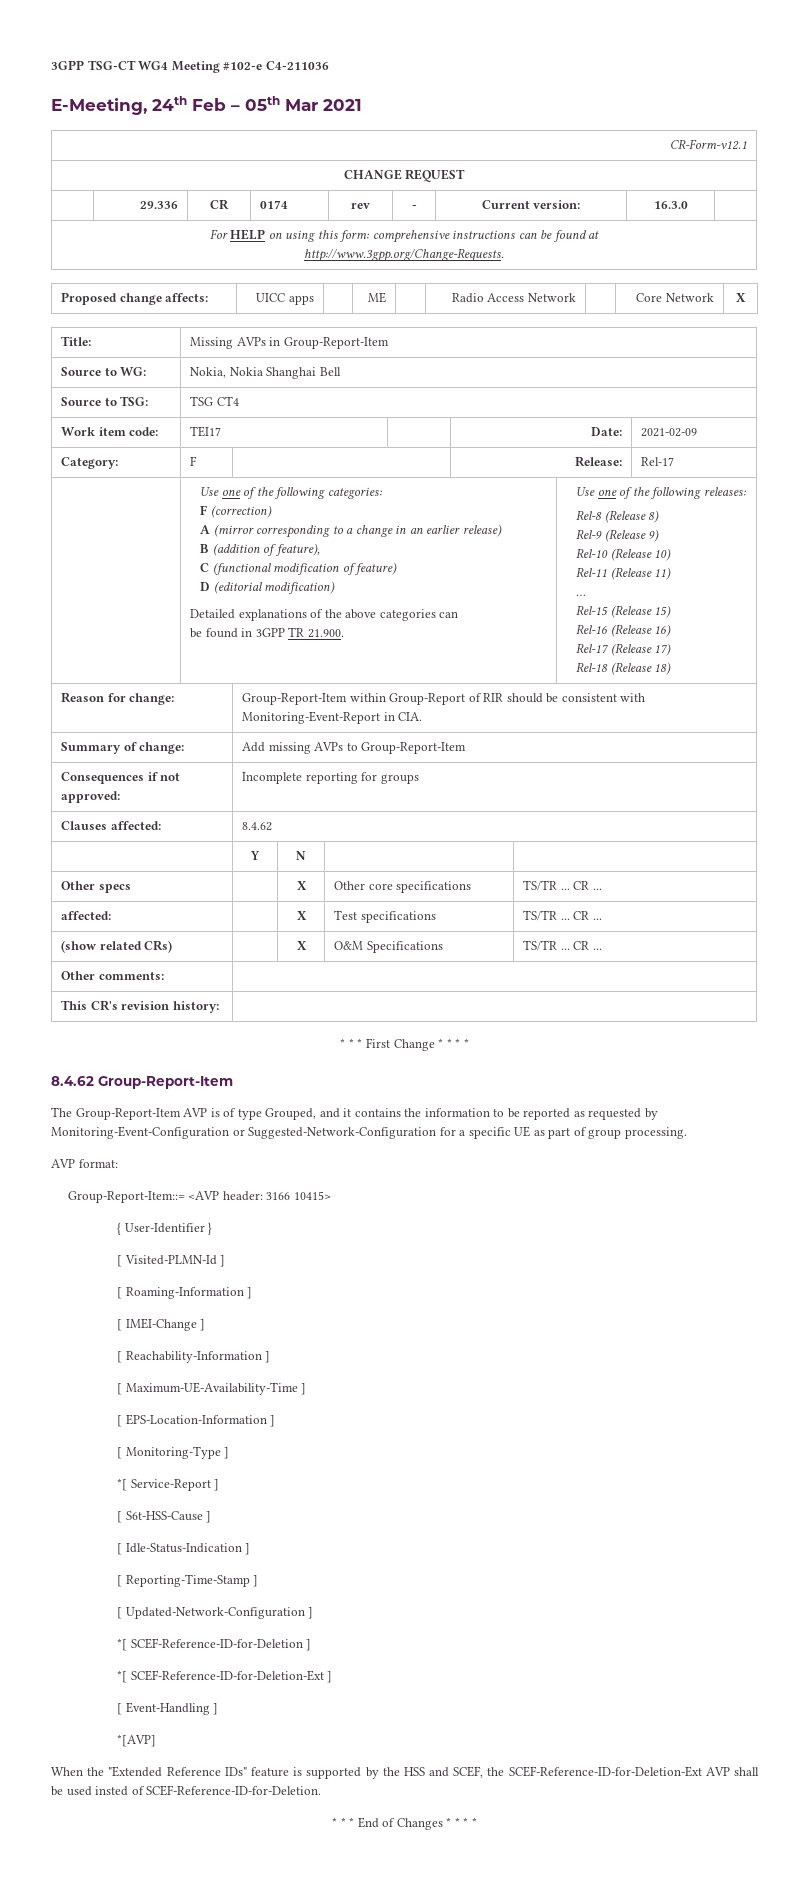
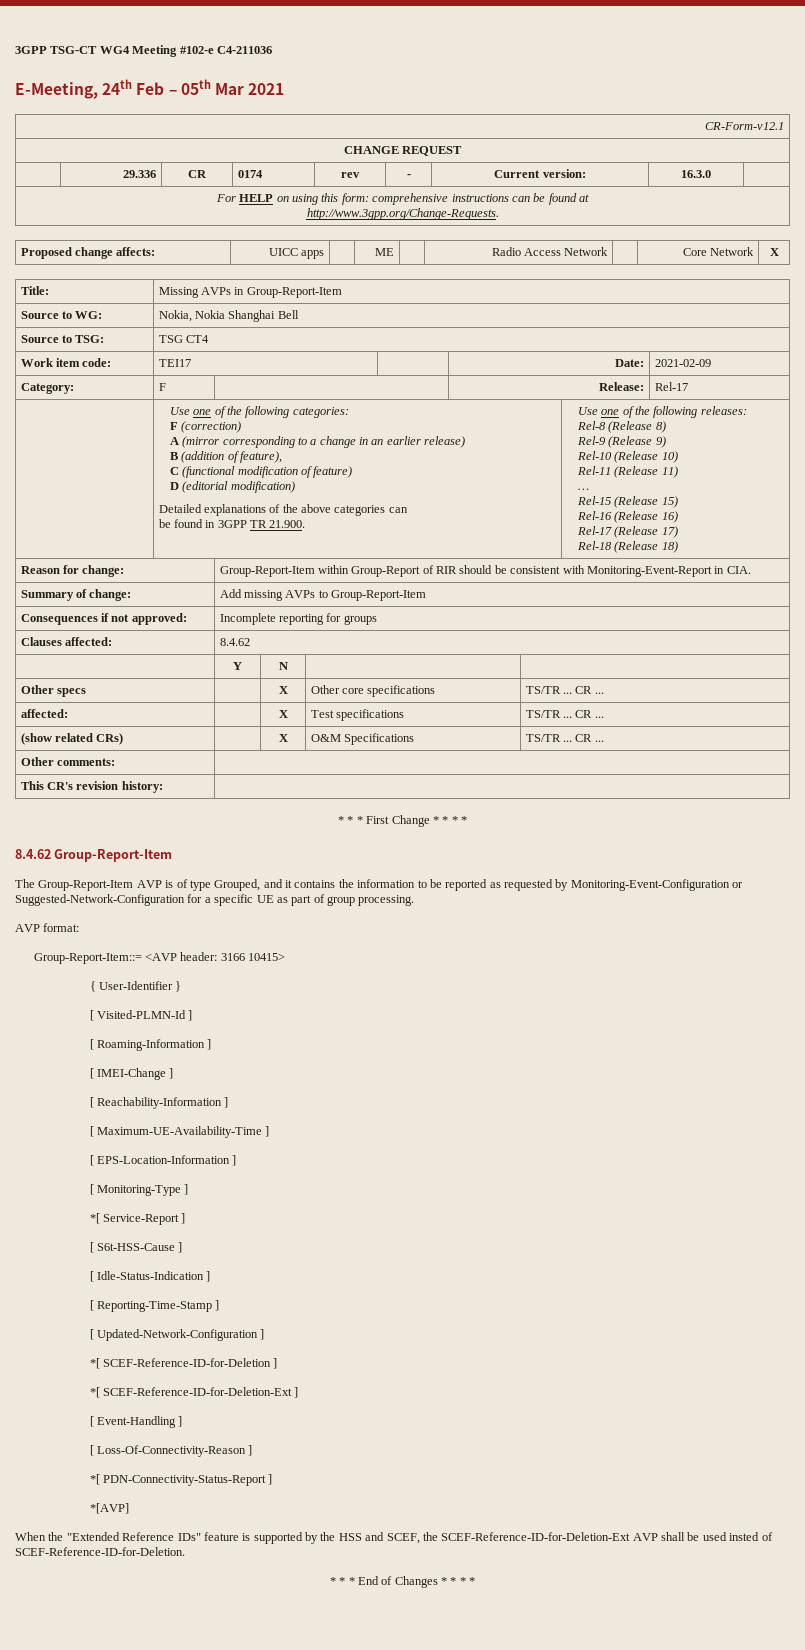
(219, 1709) none -> [89,1445,253,1457] [89,1474,273,1486] // [ Loss-Of-Connectivity-Reason ] // *[ PDN-Connectivity-Status-Report ]

